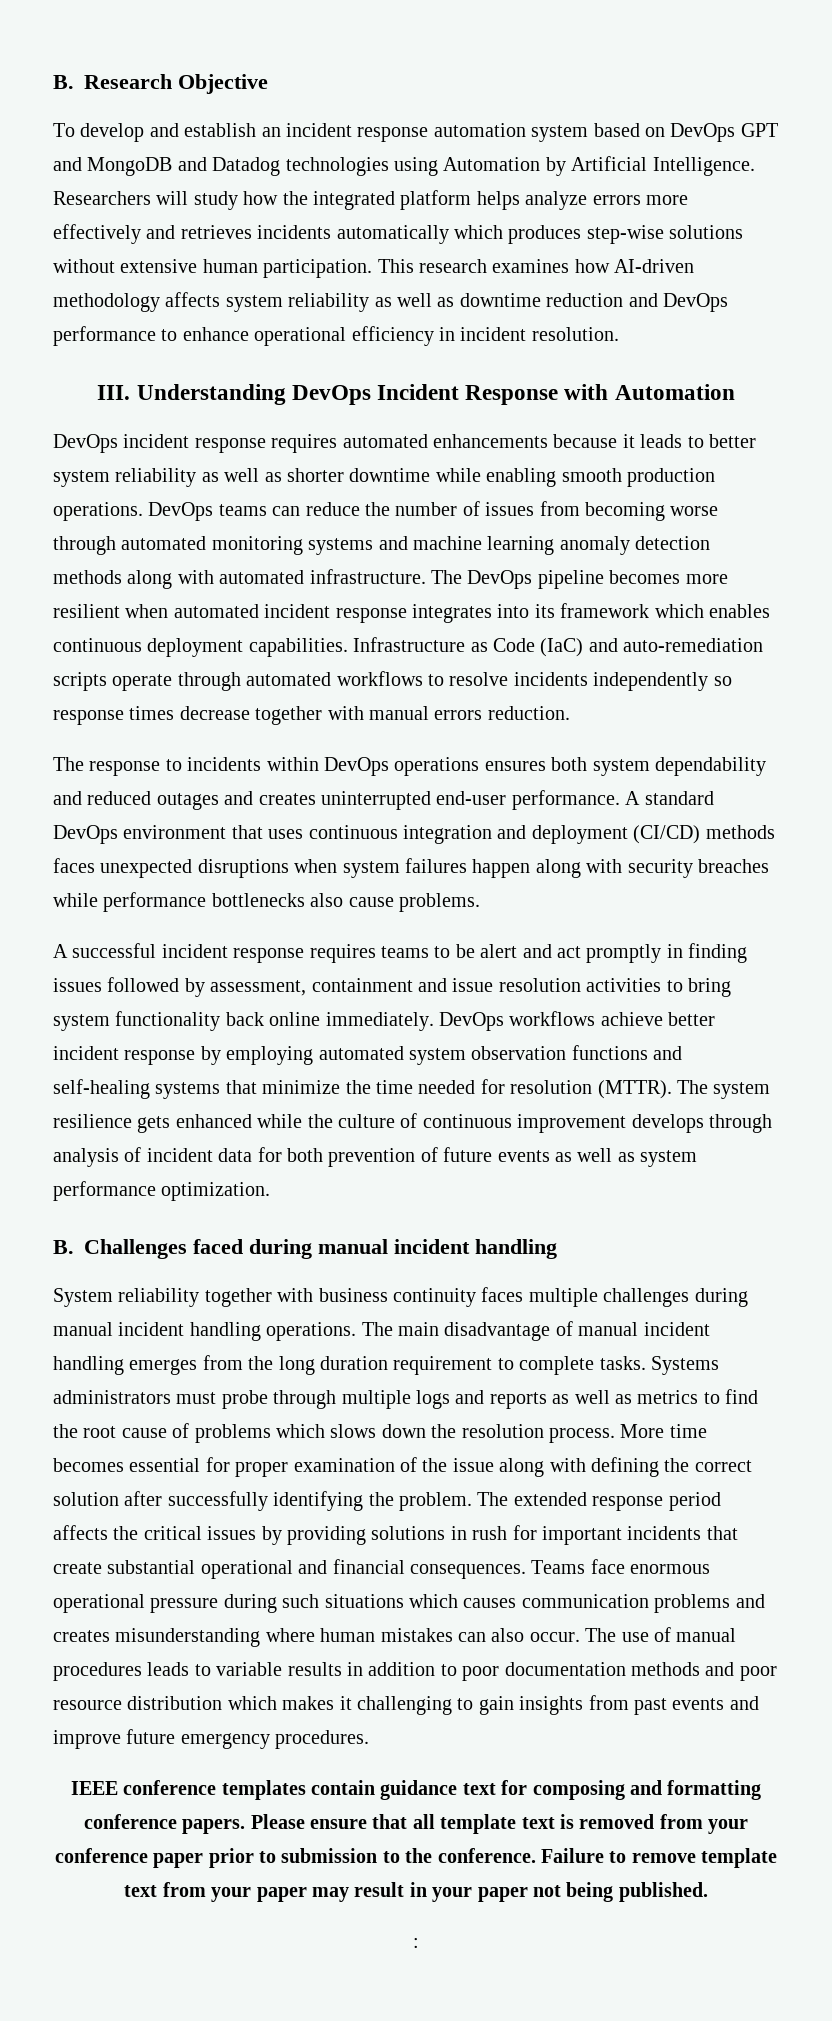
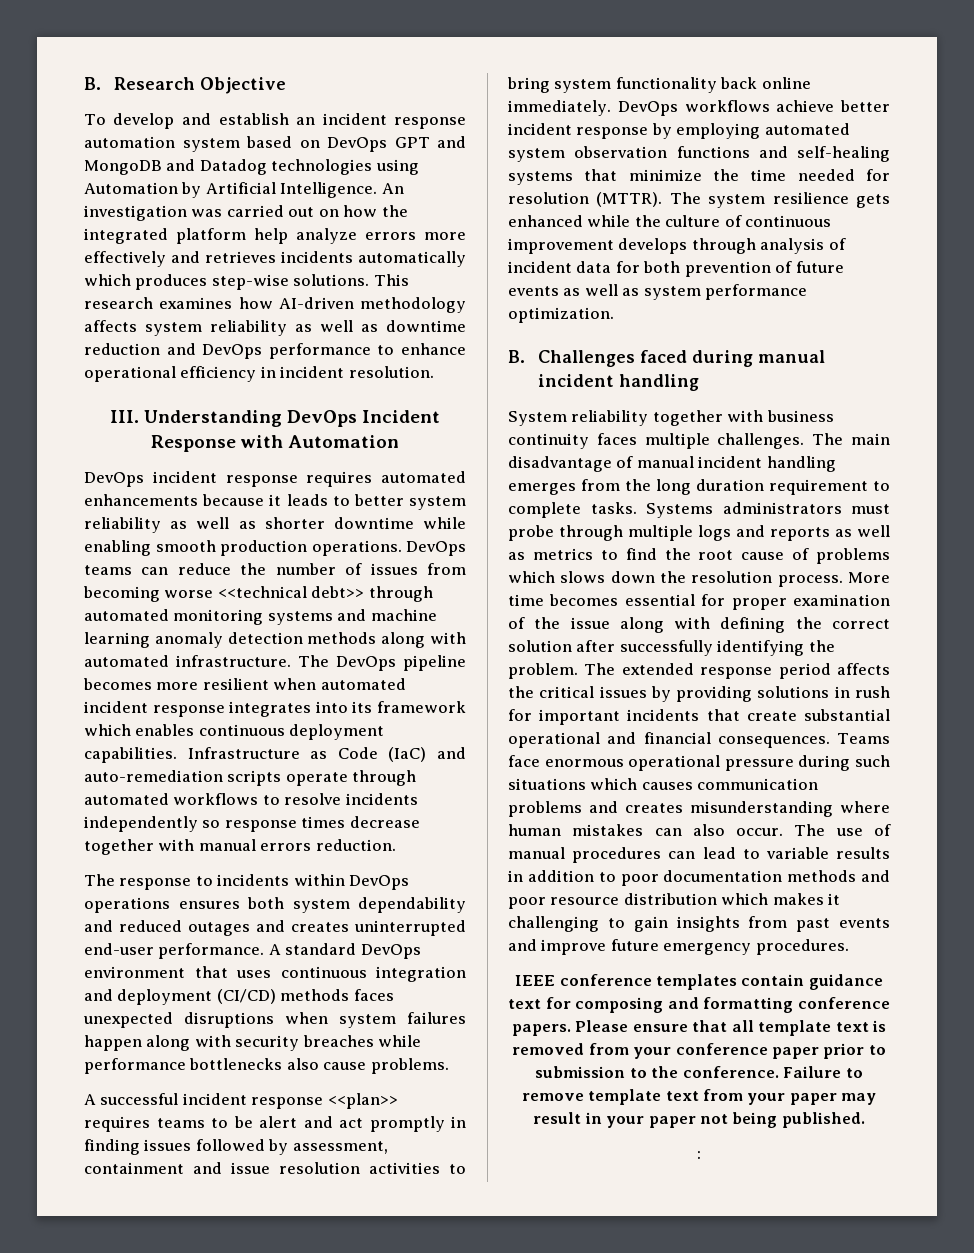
[53,191,238,210] Researchers will study -> [381,183,404,194] [84,205,339,221] An investigation was carried out on
[476,191,520,210] helps -> [254,228,288,244] help
[669,225,744,239] [53,259,373,278] solutions without extensive human participation. -> [293,274,370,286] solutions.
(719, 511) none -> [217,586,365,598] <<technical debt>>
(305, 955) none -> [327,1093,398,1109] <<plan>>
[603,1288,748,1307] [53,1322,357,1341] challenges during manual incident handling operations. -> [717,433,805,449] challenges.
[147,1662,190,1676] leads -> [668,847,736,859] can lead

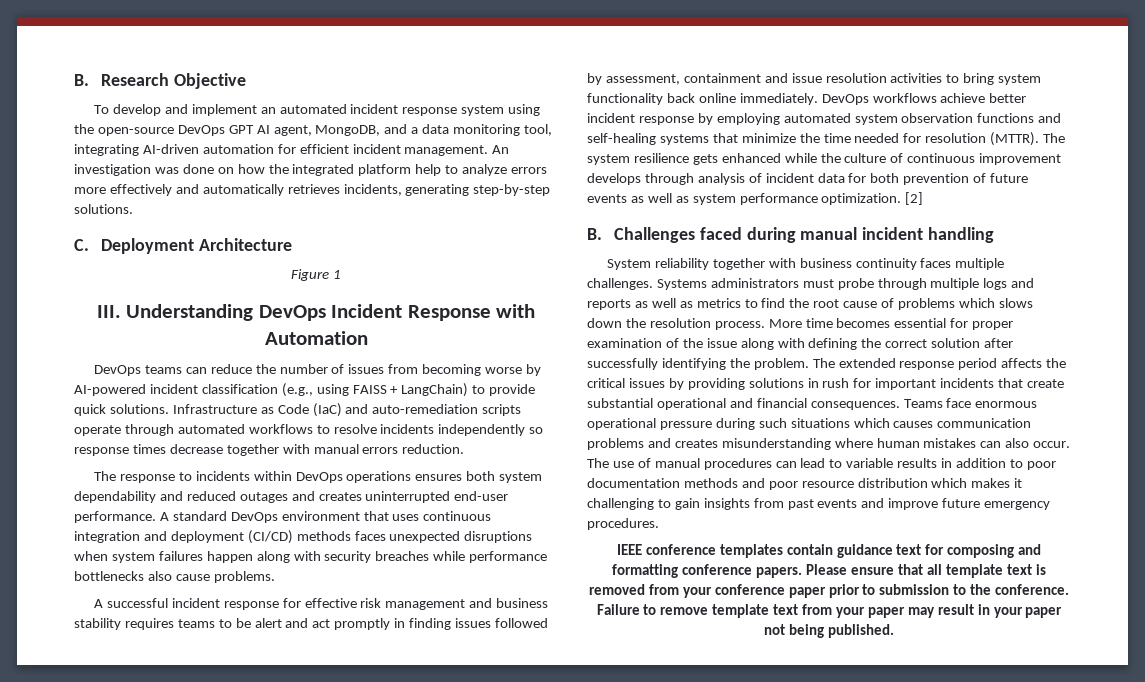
[218,113,466,129] [84,136,466,152] [84,159,419,175] [84,182,378,198] establish an incident response automation system based on DevOps GPT and MongoDB and Datadog technologies using Automation by Artificial Intelligence. -> [191,104,541,116] [74,124,553,136] [74,144,489,156] implement an automated incident response system using the open-source DevOps GPT AI agent, MongoDB, and a data monitoring tool, integrating AI-driven automation for efficient incident management.
[226,205,315,217] carried out -> [182,164,214,174] done
(288, 236) none -> [445,165,459,174] to
[205,251,466,267] [84,274,409,290] [84,297,466,313] [84,320,466,336] [84,343,467,359] [84,366,434,382] retrieves incidents automatically which produces step-wise solutions. This research examines how AI-driven methodology affects system reliability as well as downtime reduction and DevOps performance to enhance operational efficiency in incident resolution. -> [202,184,551,196] [74,204,133,214] [74,238,292,254] [291,269,341,281] automatically retrieves incidents, generating step-by-step solutions. // C. Deployment Architecture // Figure 1
[152,471,466,487] [84,494,466,510] [84,517,466,533] [84,540,466,556] incident response requires automated enhancements because it leads to better system reliability as well as shorter downtime while enabling smooth production operations. DevOps -> (141, 370) none
[217,586,433,602] [84,609,437,625] [84,632,467,648] [84,655,466,671] [83,678,406,690] [84,701,467,717] [84,724,385,740] [84,747,177,763] <<technical debt>> through automated monitoring systems and machine learning anomaly detection methods along with automated infrastructure. The DevOps pipeline becomes more resilient when automated incident response integrates into its framework which enables continuous deployment capabilities. -> [526,364,542,376] [74,383,536,397] [74,404,169,416] by AI-powered incident classification (e.g., using FAISS + LangChain) to provide quick solutions.
[327,1093,398,1109] <<plan>> -> [282,598,549,610] [74,618,121,630] for effective risk management and business stability
(614, 315) none -> [905,192,924,205] [2]
[812,433,890,445] [508,456,836,472] [508,479,890,495] [508,502,637,518] The main disadvantage of manual incident handling emerges from the long duration requirement to complete tasks. -> (653, 284) none
[697,1151,701,1159] // : -> (894, 631) none

